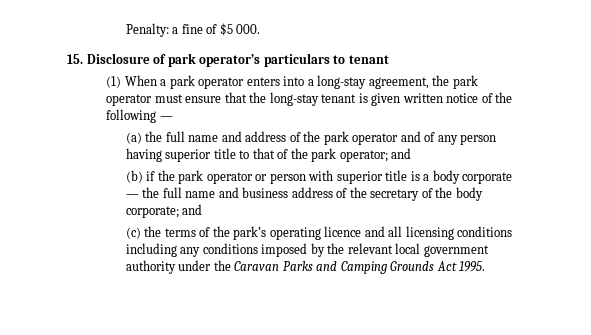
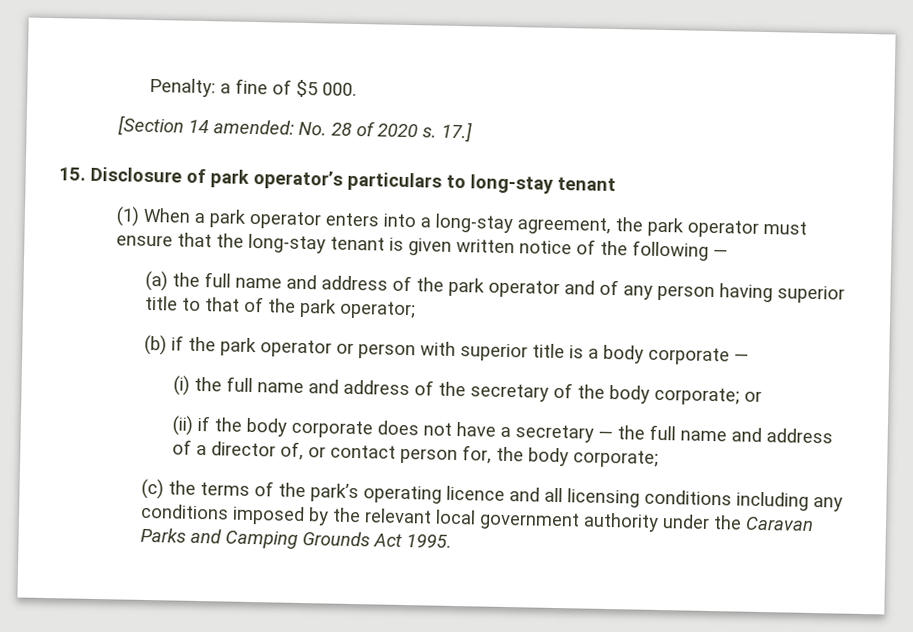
(261, 29) none -> [117,115,473,143] // [Section 14 amended: No. 28 of 2020 s. 17.]
(346, 59) none -> [470,174,554,194] long-stay
[391,148,412,159] and -> (417, 310) none
[142,187,289,198] the full name and business -> [172,375,339,396] // (i) the full name and
[182,204,203,215] and -> [743,390,762,402] [171,415,833,444] [171,439,659,468] or // (ii) if the body corporate does not have a secretary — the full name and address of a director of, or contact person for, the body corporate;

